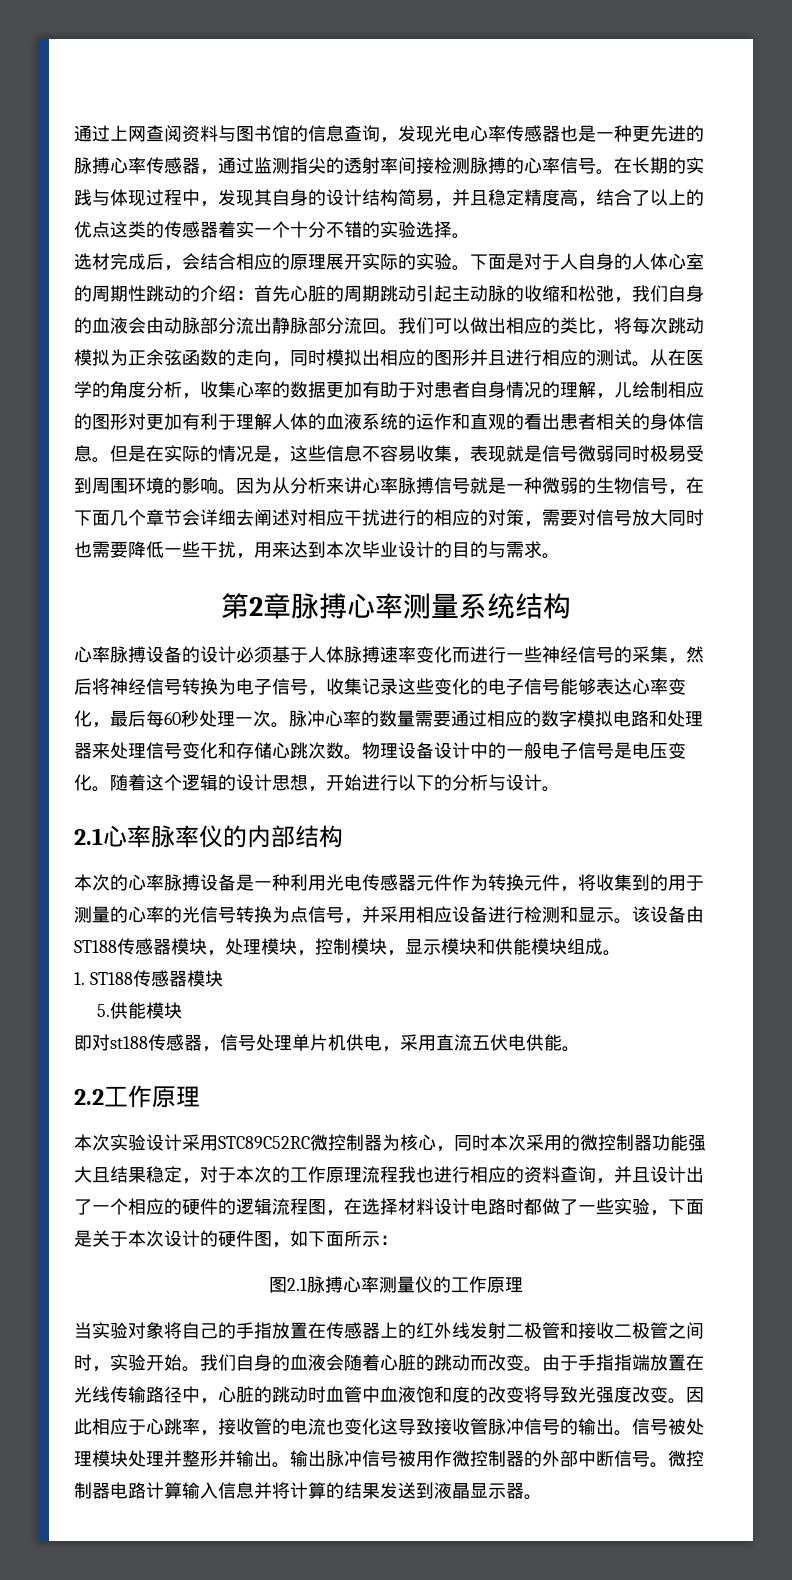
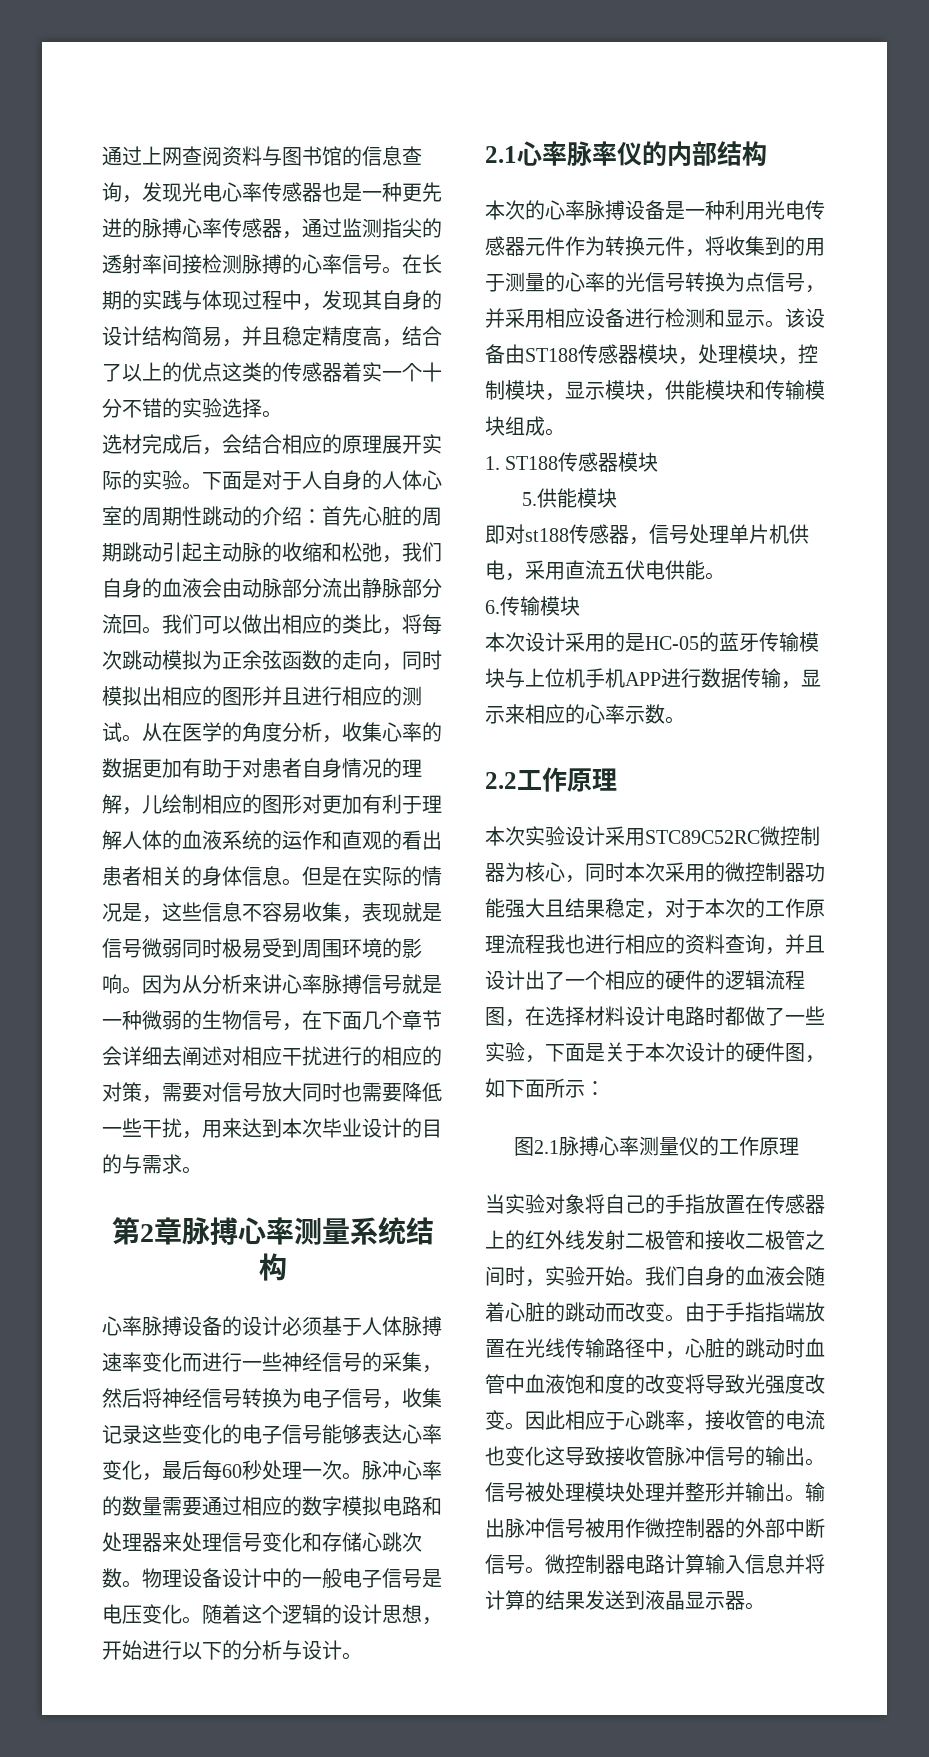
[477,938,567,955] 和供能模块 -> [645,380,825,401] [485,416,505,436] ，供能模块和传输模块
(580, 1049) none -> [485,596,580,616] [485,632,819,652] [485,668,821,689] [485,704,685,724] // 6.传输模块 // 本次设计采用的是HC-05的蓝牙传输模块与上位机手机APP进行数据传输，显示来相应的心率示数。

